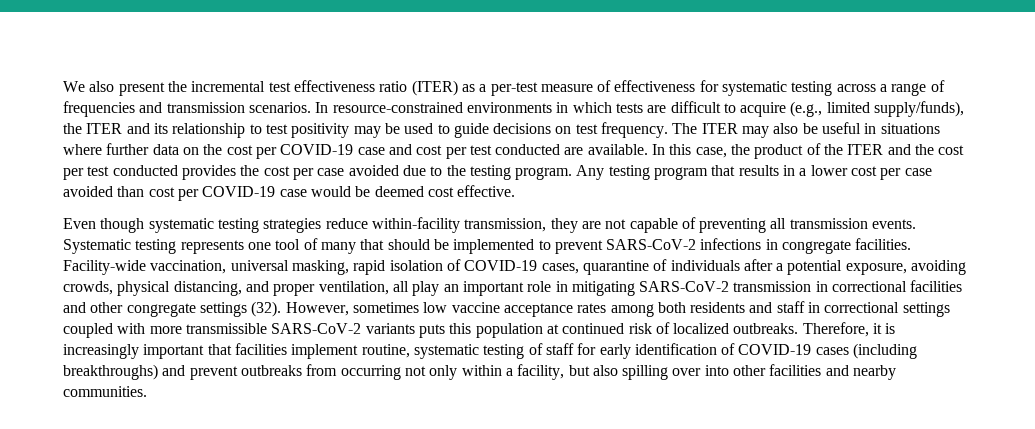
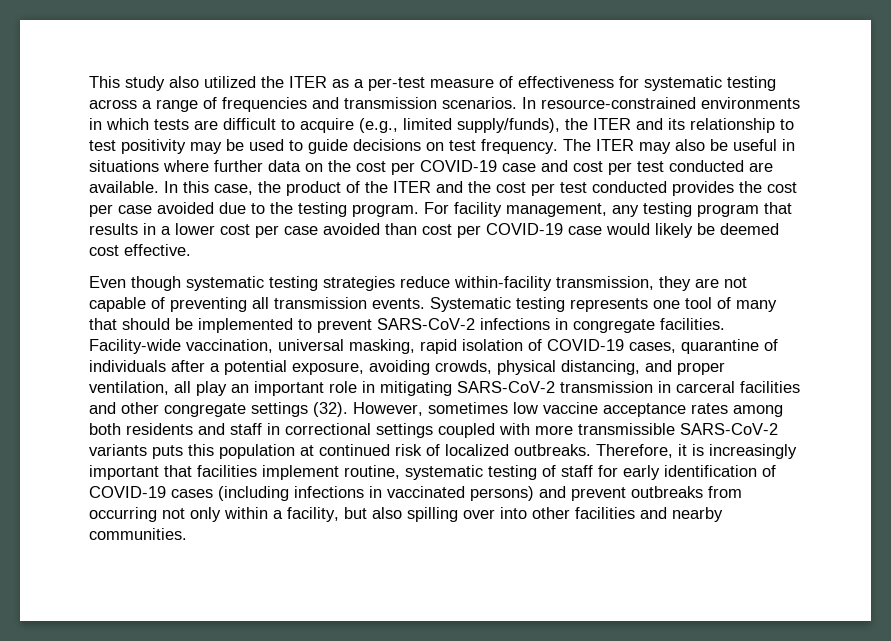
[63,80,458,96] We also present the incremental test effectiveness ratio (ITER) -> [89,76,327,91] This study also utilized the ITER
[576,165,605,180] Any -> [424,202,639,217] For facility management, any
(351, 191) none -> [655,223,693,238] likely
[832,281,908,292] correctional -> [676,381,735,393] carceral
[63,364,158,380] breakthroughs) -> [294,486,534,501] infections in vaccinated persons)

